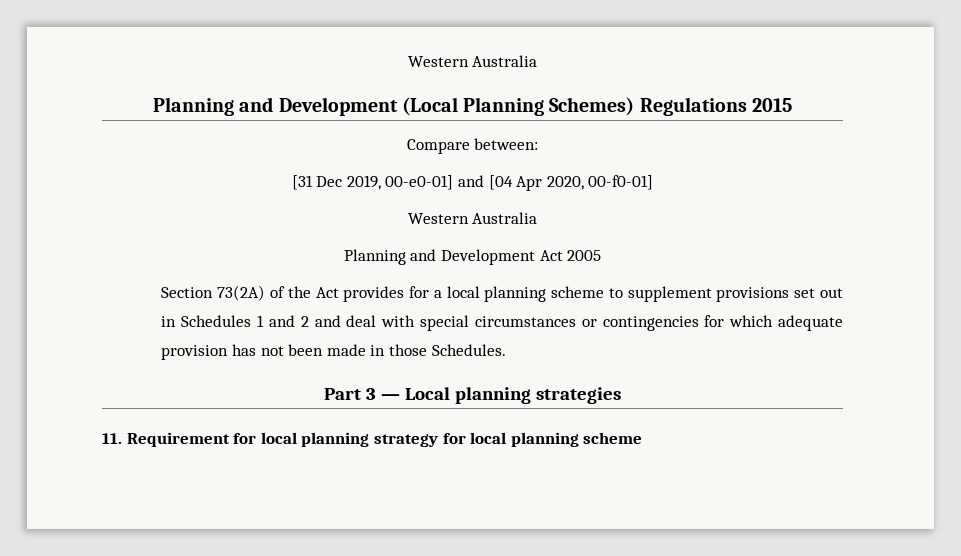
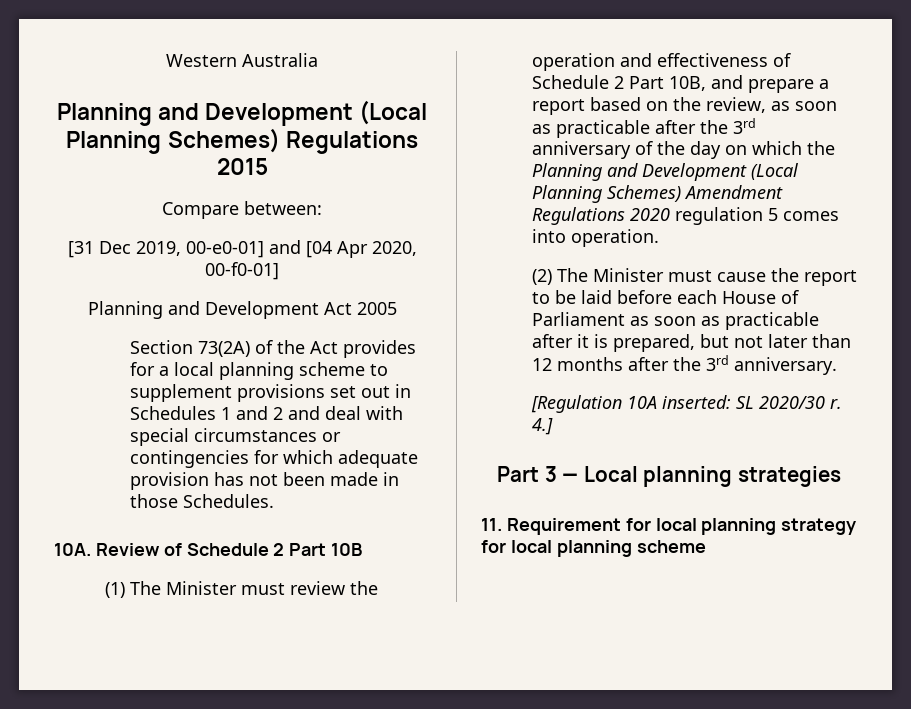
[407,212,538,224] // Western Australia -> (279, 271) none
(506, 350) none -> [54,543,363,556] [104,581,378,598] [531,53,791,71] [531,75,829,93] [531,97,837,115] [531,118,756,138] [531,141,835,159] [531,163,798,181] [531,185,783,203] [531,207,839,225] [531,229,659,247] [531,268,857,286] [531,290,799,304] [531,312,819,330] [531,334,851,352] [531,355,837,375] [530,395,842,413] [531,418,553,435] // 10A. Review of Schedule 2 Part 10B // (1) The Minister must review the operation and effectiveness of Schedule 2 Part 10B, and prepare a report based on the review, as soon as practicable after the 3rd anniversary of the day on which the Planning and Development (Local Planning Schemes) Amendment Regulations 2020 regulation 5 comes into operation. // (2) The Minister must cause the report to be laid before each House of Parliament as soon as practicable after it is prepared, but not later than 12 months after the 3rd anniversary. // [Regulation 10A inserted: SL 2020/30 r. 4.]

